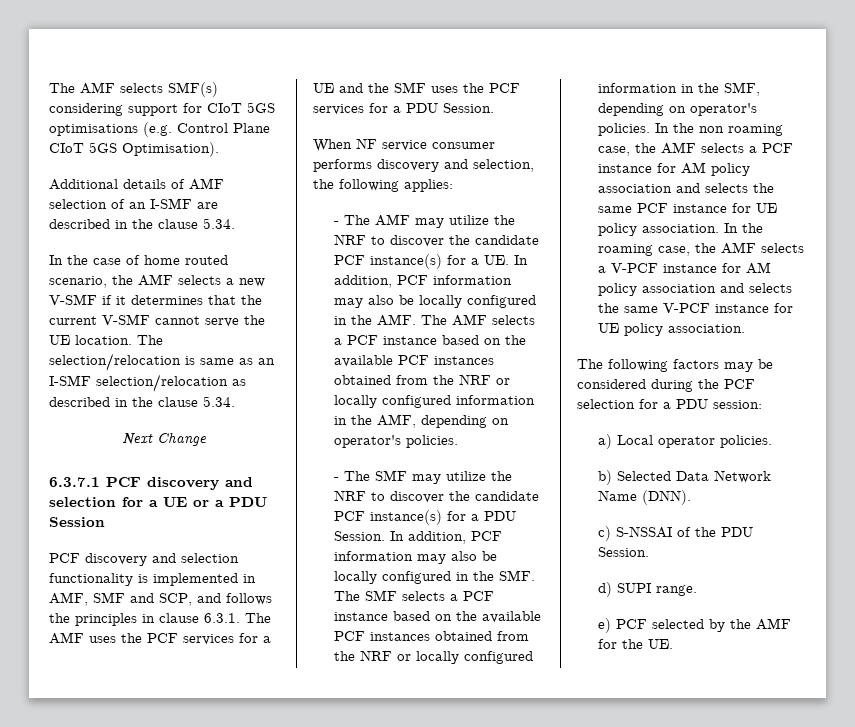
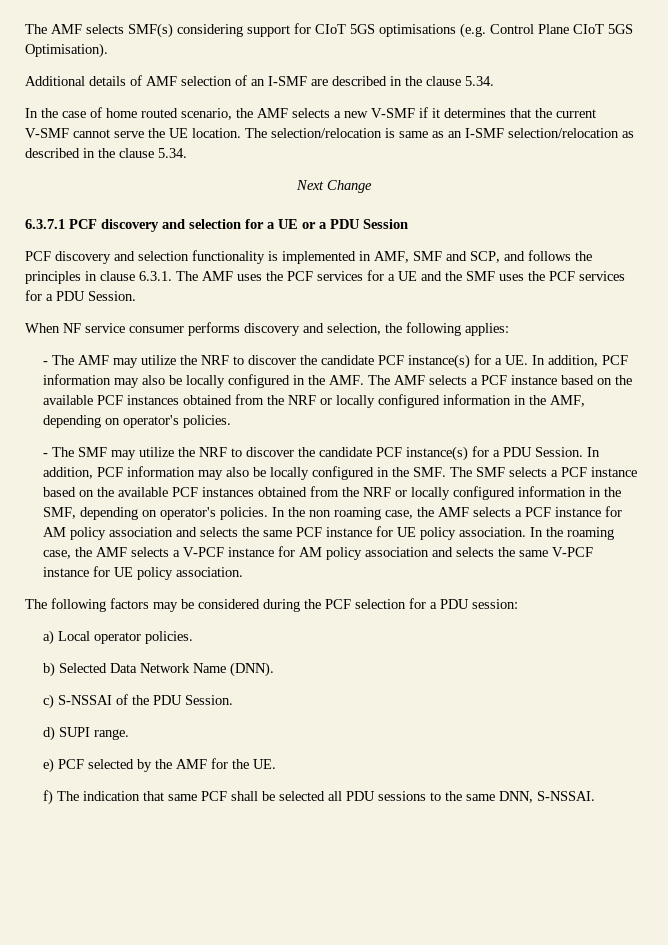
(673, 644) none -> [43,790,596,805] // f) The indication that same PCF shall be selected all PDU sessions to the same DNN, S-NSSAI.

